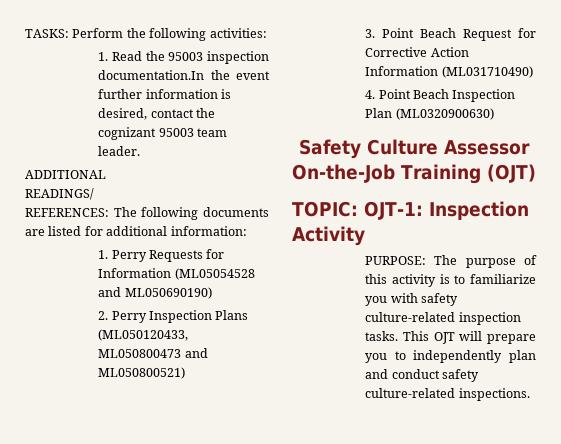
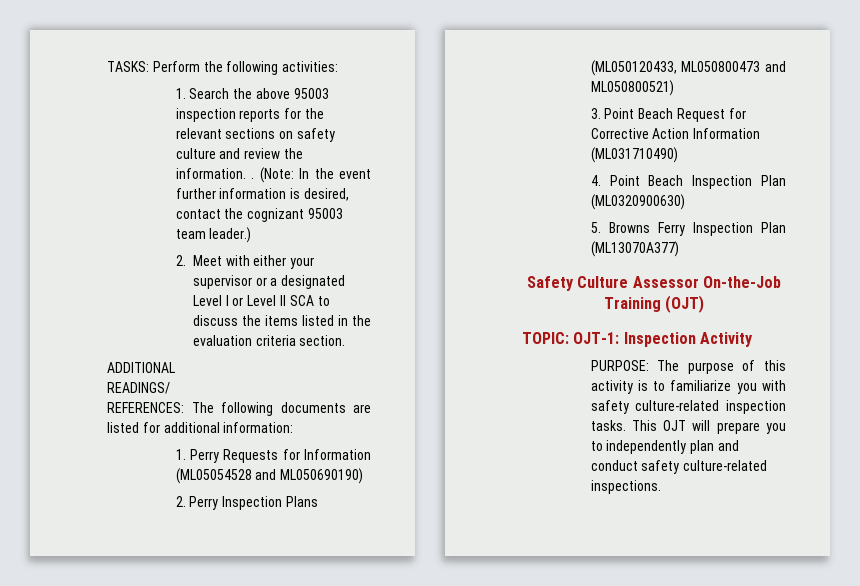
[111,51,269,64] [98,70,205,80] Read the 95003 inspection documentation.In -> [189,88,329,99] [175,108,325,122] [175,128,336,142] [175,148,304,159] [175,167,310,183] Search the above 95003 inspection reports for the relevant sections on safety culture and review the information. . (Note: In
[98,146,141,156] leader. -> [209,227,252,243] [175,255,315,269] [192,275,346,289] [192,295,330,306] [192,315,371,326] [192,335,346,346] leader.) // 2. Meet with either your supervisor or a designated Level I or Level II SCA to discuss the items listed in the evaluation criteria section.
(494, 114) none -> [590,222,786,236] [590,241,679,257] // 5. Browns Ferry Inspection Plan (ML13070A377)

